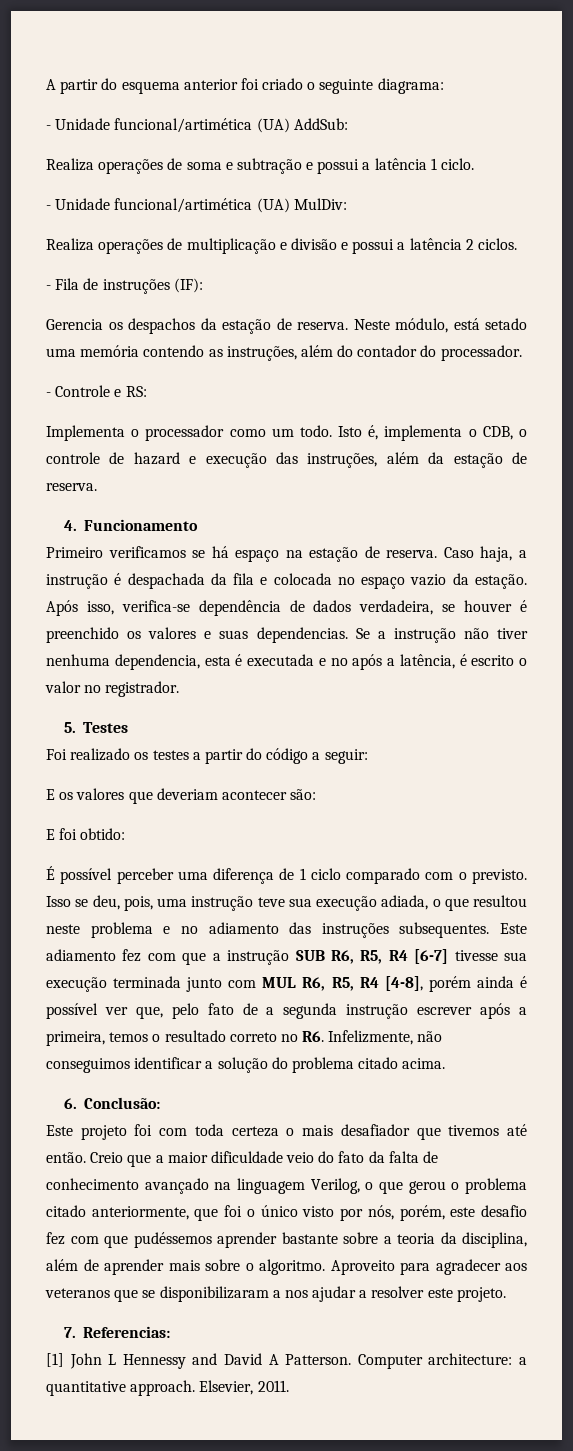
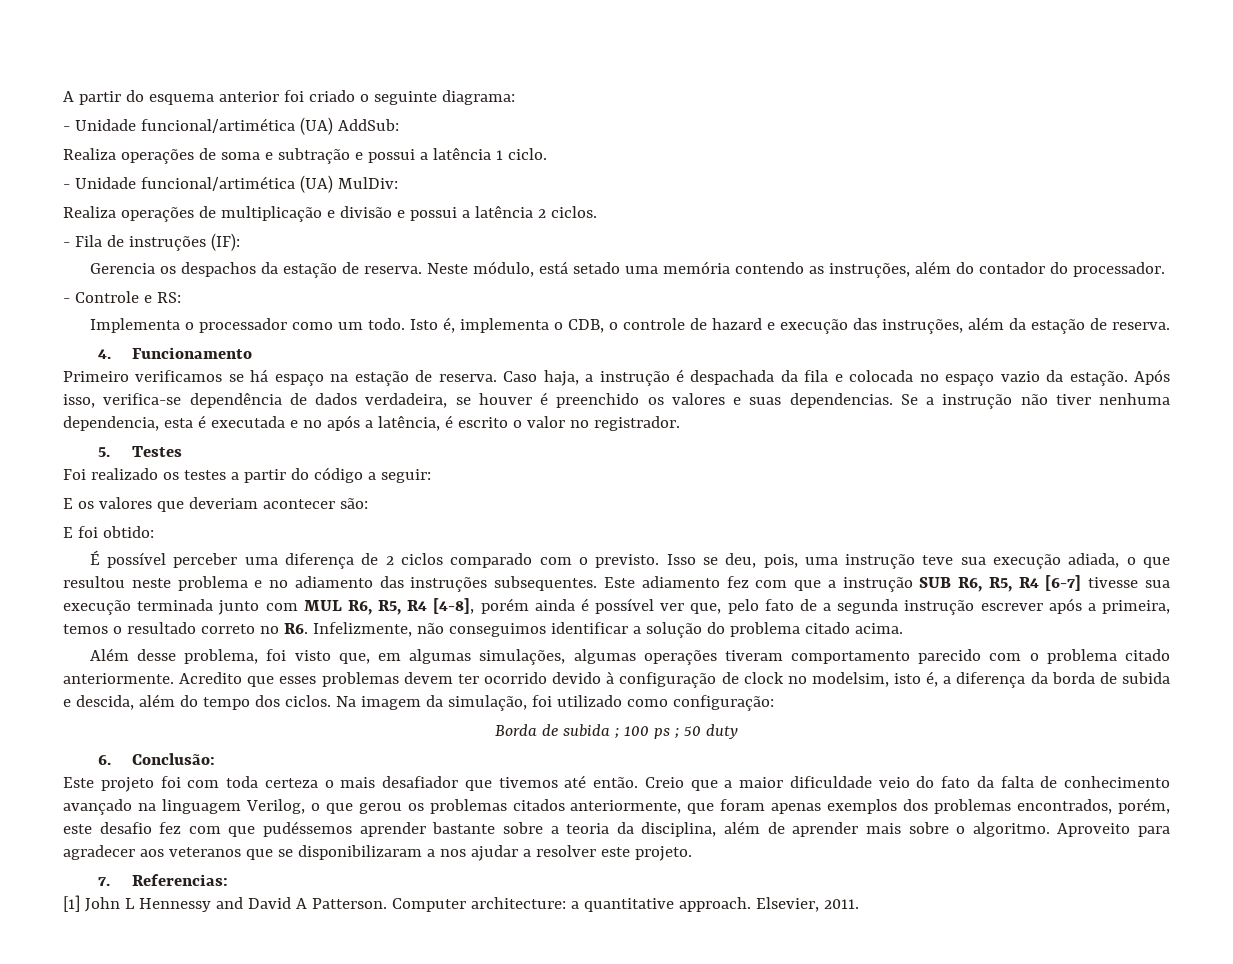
[299,868,341,880] 1 ciclo -> [385,553,444,565] 2 ciclos
(446, 1063) none -> [89,648,1171,665] [63,671,1170,688] [63,694,774,711] [495,724,738,739] // Além desse problema, foi visto que, em algumas simulações, algumas operações tiveram comportamento parecido com o problema citado anteriormente. Acredito que esses problemas devem ter ocorrido devido à configuração de clock no modelsim, isto é, a diferença da borda de subida e descida, além do tempo dos ciclos. Na imagem da simulação, foi utilizado como configuração: // Borda de subida ; 100 ps ; 50 duty
[451,1178,528,1194] [46,1205,394,1221] o problema citado anteriormente, que foi o único visto por nós, -> [407,799,1113,814] os problemas citados anteriormente, que foram apenas exemplos dos problemas encontrados,

